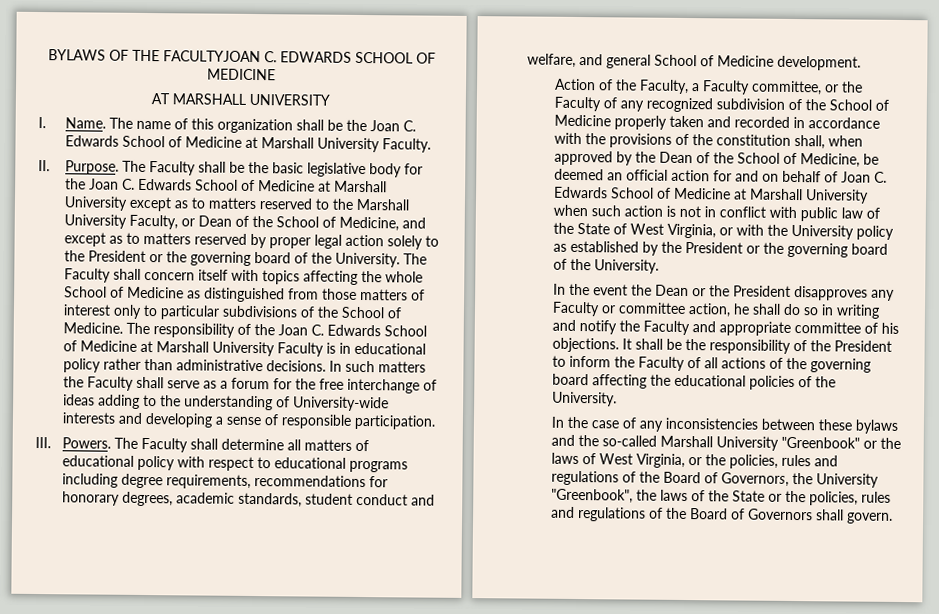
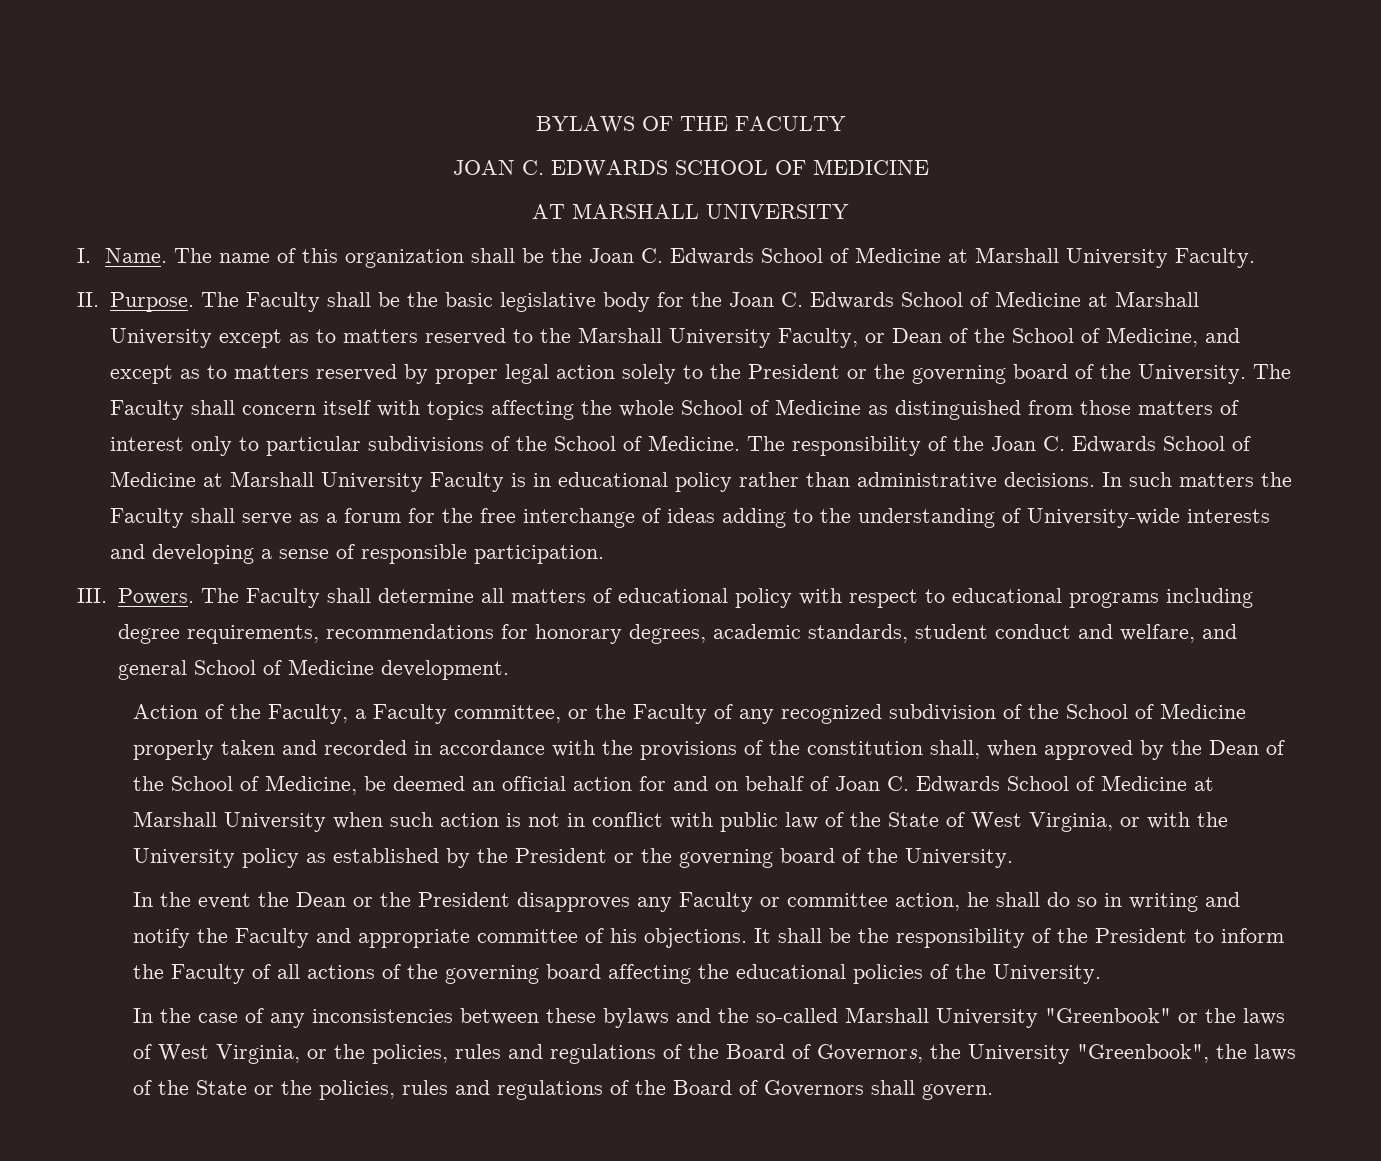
[162,50,261,63] FACULTYJOAN -> [734,116,846,131] [452,160,515,175] FACULTY // JOAN

